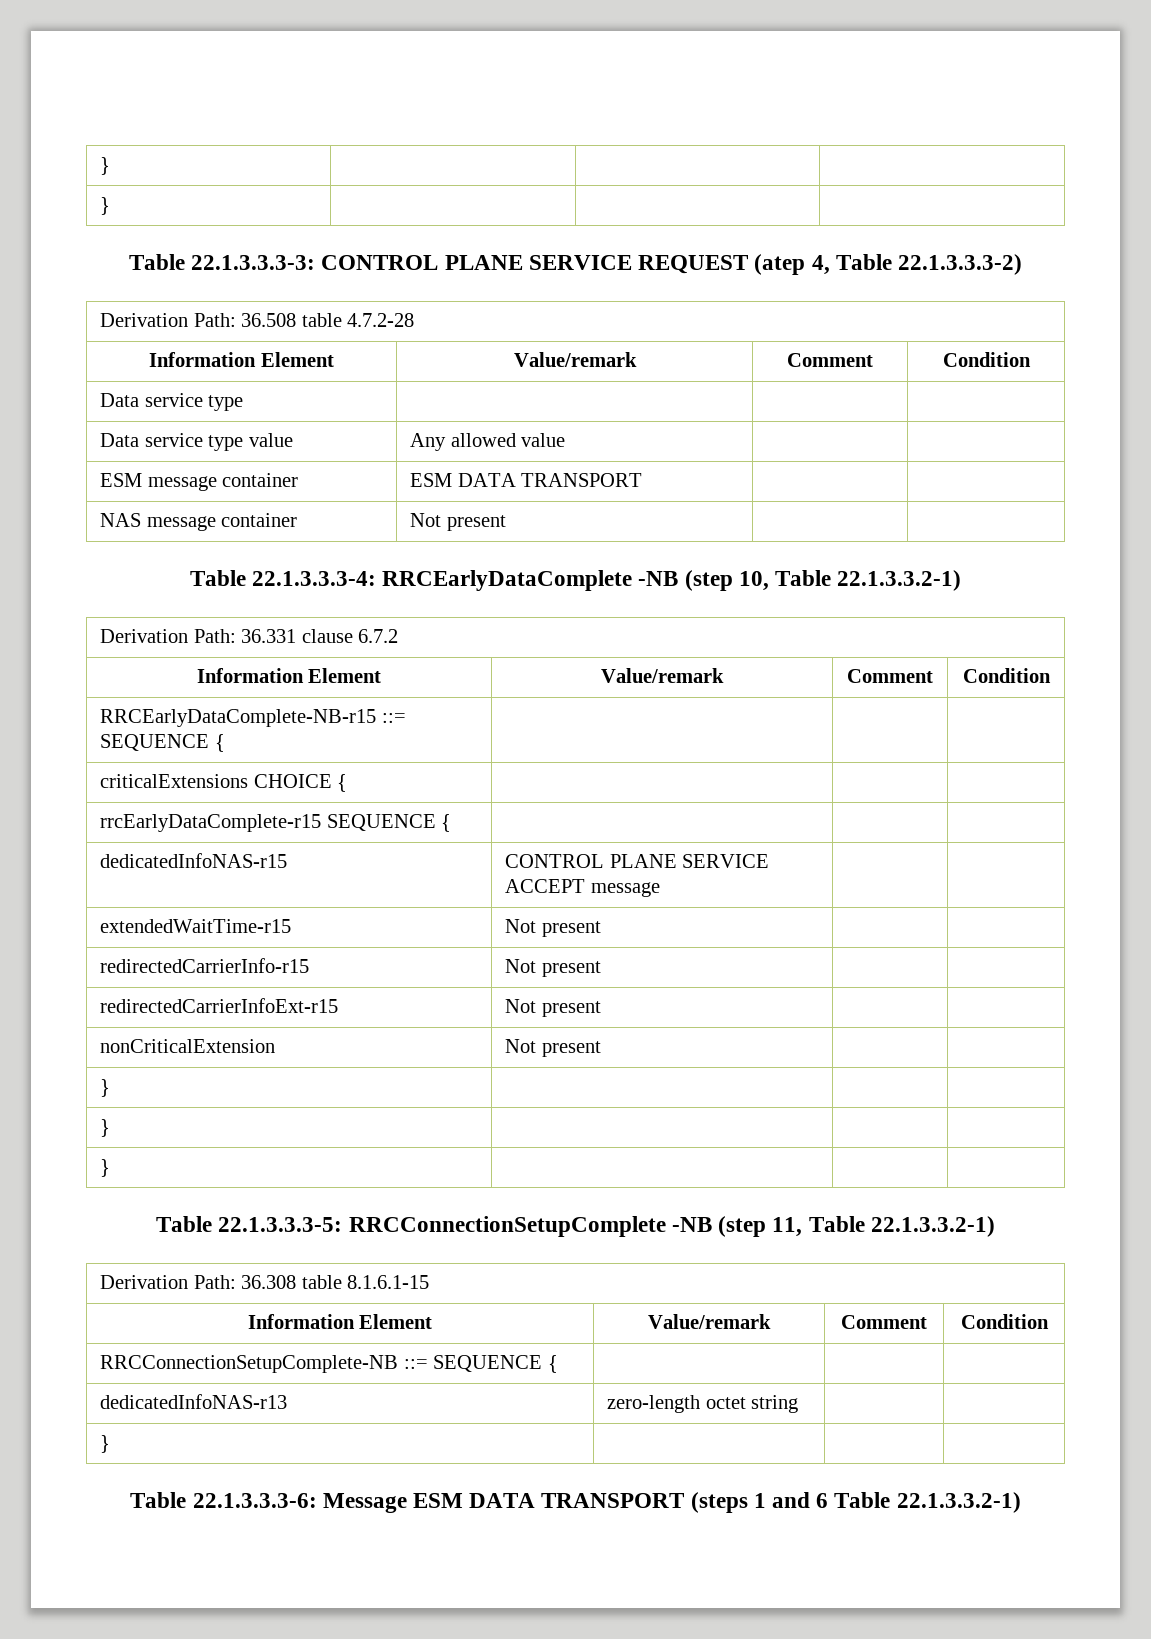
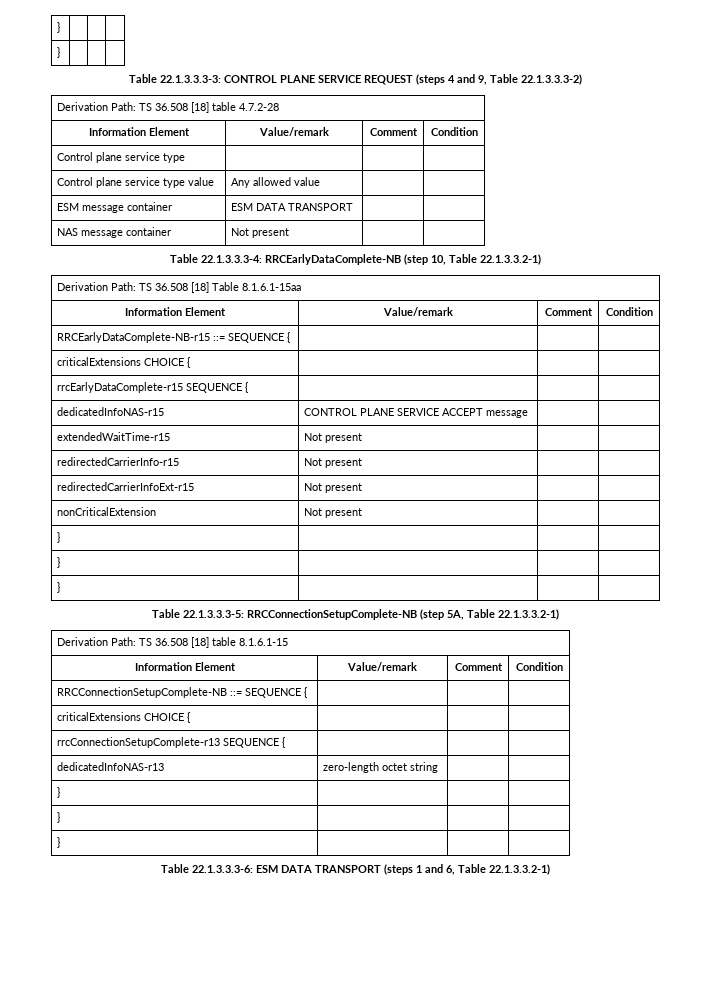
[754,254,830,275] (atep 4, -> [416,74,487,85] (steps 4 and 9,
[241,313,297,327] 36.508 -> [139,102,210,113] TS 36.508 [18]
[100,393,140,407] Data -> [57,152,123,163] Control plane
[100,433,140,447] Data -> [57,177,123,188] Control plane
[382,570,679,591] RRCEarlyDataComplete -NB -> [265,254,401,265] RRCEarlyDataComplete-NB
[241,629,399,643] 36.331 clause 6.7.2 -> [139,282,302,293] TS 36.508 [18] Table 8.1.6.1-15aa
[348,1216,995,1237] [100,1275,297,1289] RRCConnectionSetupComplete -NB (step 11, Table 22.1.3.3.2-1) // Derivation Path: 36.308 -> [247,609,559,620] [57,637,210,648] RRCConnectionSetupComplete-NB (step 5A, Table 22.1.3.3.2-1) // Derivation Path: TS 36.508 [18]
(558, 1364) none -> [57,712,191,723] [57,737,286,748] // criticalExtensions CHOICE { | | | // rrcConnectionSetupComplete-r13 SEQUENCE { | | |
(111, 1444) none -> [57,812,61,823] [57,837,61,848] // } | | | // } | | |
[322,1493,407,1513] Message -> (253, 869) none
[816,1493,829,1508] 6 -> [446,865,455,875] 6,

